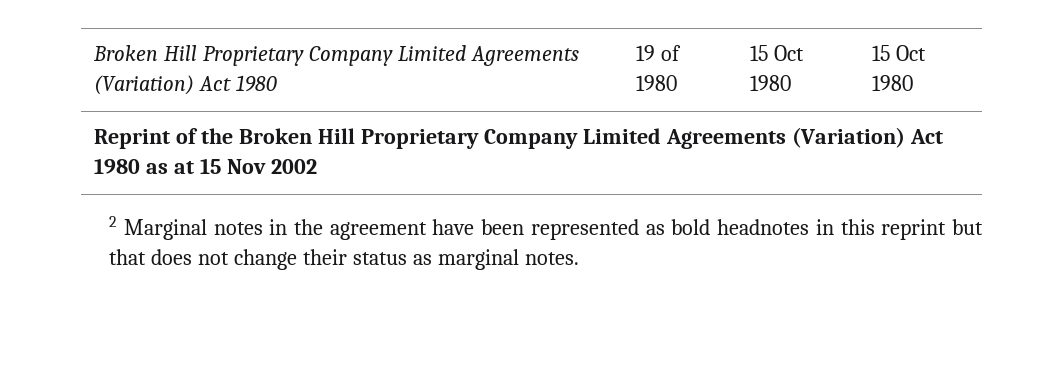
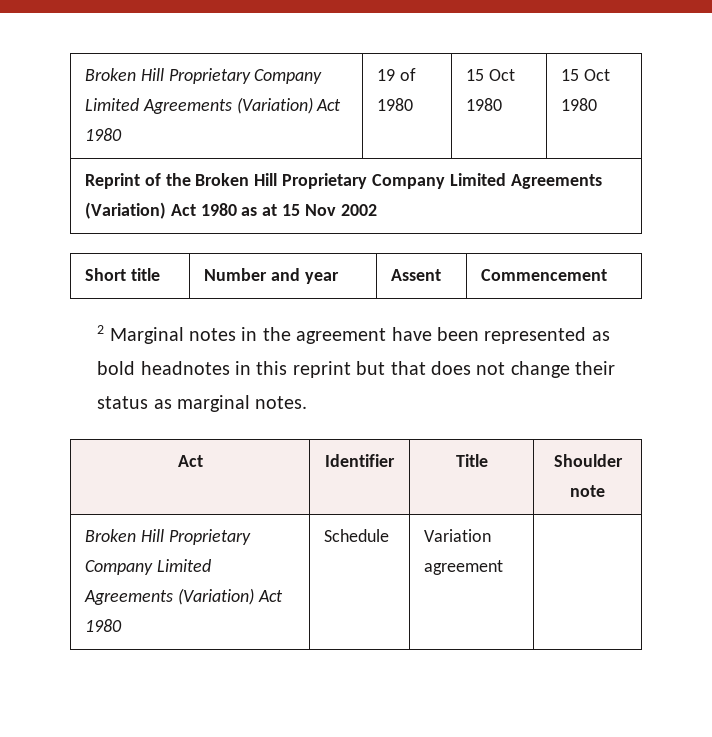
(318, 166) none -> [84,268,160,281] [203,268,339,284] [390,269,441,281] [480,269,607,281] // Short title | Number and year | Assent | Commencement
(579, 258) none -> [177,455,203,467] [325,454,395,467] [455,454,488,467] [553,454,623,467] [570,485,605,497] [84,529,251,545] [84,559,211,575] [83,588,283,605] [84,619,122,632] [323,529,389,542] [423,529,491,542] [423,560,503,575] // Act | Identifier | Title | Shoulder note // Broken Hill Proprietary Company Limited Agreements (Variation) Act 1980 | Schedule | Variation agreement |

